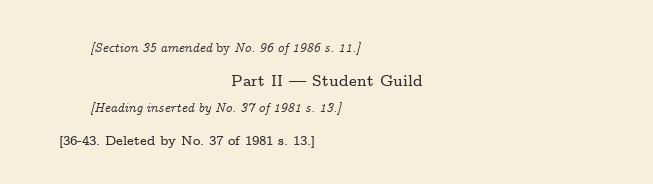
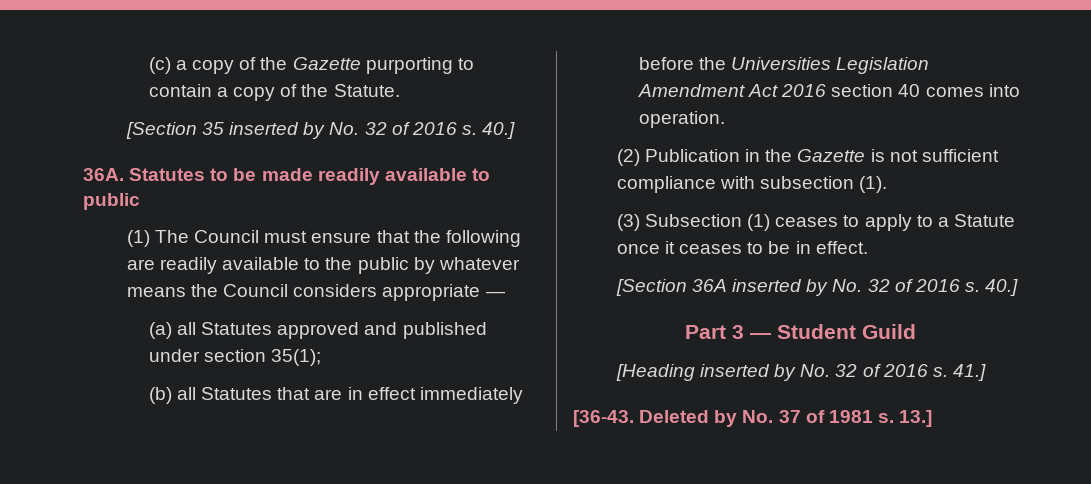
(89, 48) none -> [148,57,474,74] [148,84,400,101] (c) a copy of the Gazette purporting to contain a copy of the Statute. //
[159,42,361,55] amended by No. 96 of 1986 s. 11.] -> [229,122,516,139] [83,168,490,185] [83,193,140,210] [126,230,521,247] [126,257,520,274] [126,284,505,301] [148,322,487,339] [148,349,322,366] [148,387,523,404] [638,57,930,74] [637,84,1020,97] [638,111,725,128] [616,149,999,166] [616,176,888,193] [616,214,1015,231] [616,241,868,254] [615,279,1019,296] inserted by No. 32 of 2016 s. 40.] // 36A. Statutes to be made readily available to public // (1) The Council must ensure that the following are readily available to the public by whatever means the Council considers appropriate — // (a) all Statutes approved and published under section 35(1); // (b) all Statutes that are in effect immediately before the Universities Legislation Amendment Act 2016 section 40 comes into operation. // (2) Publication in the Gazette is not sufficient compliance with subsection (1). // (3) Subsection (1) ceases to apply to a Statute once it ceases to be in effect. // [Section 36A inserted by No. 32 of 2016 s. 40.]
[270,75,283,86] II -> [732,325,744,339] 3
[239,102,342,115] 37 of 1981 s. 13.] -> [835,364,986,381] 32 of 2016 s. 41.]

